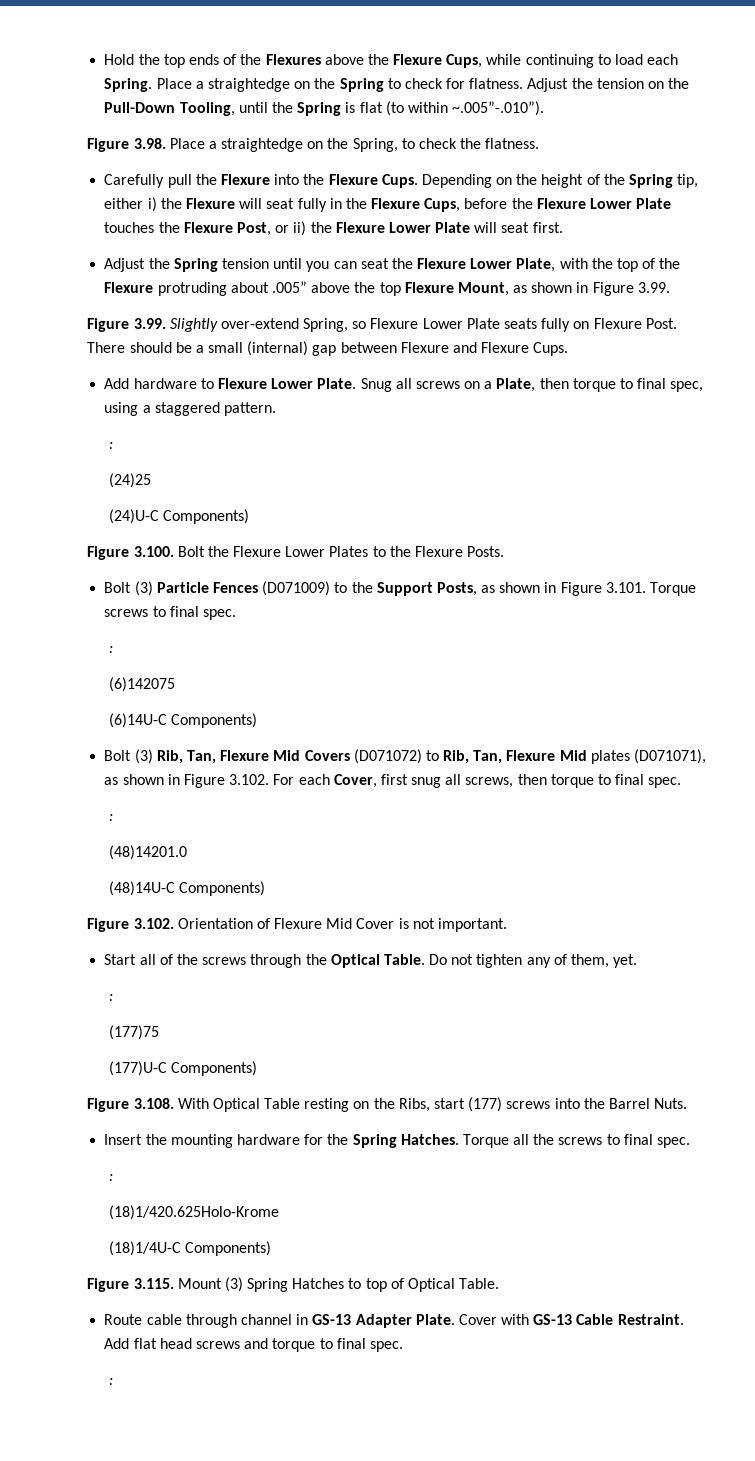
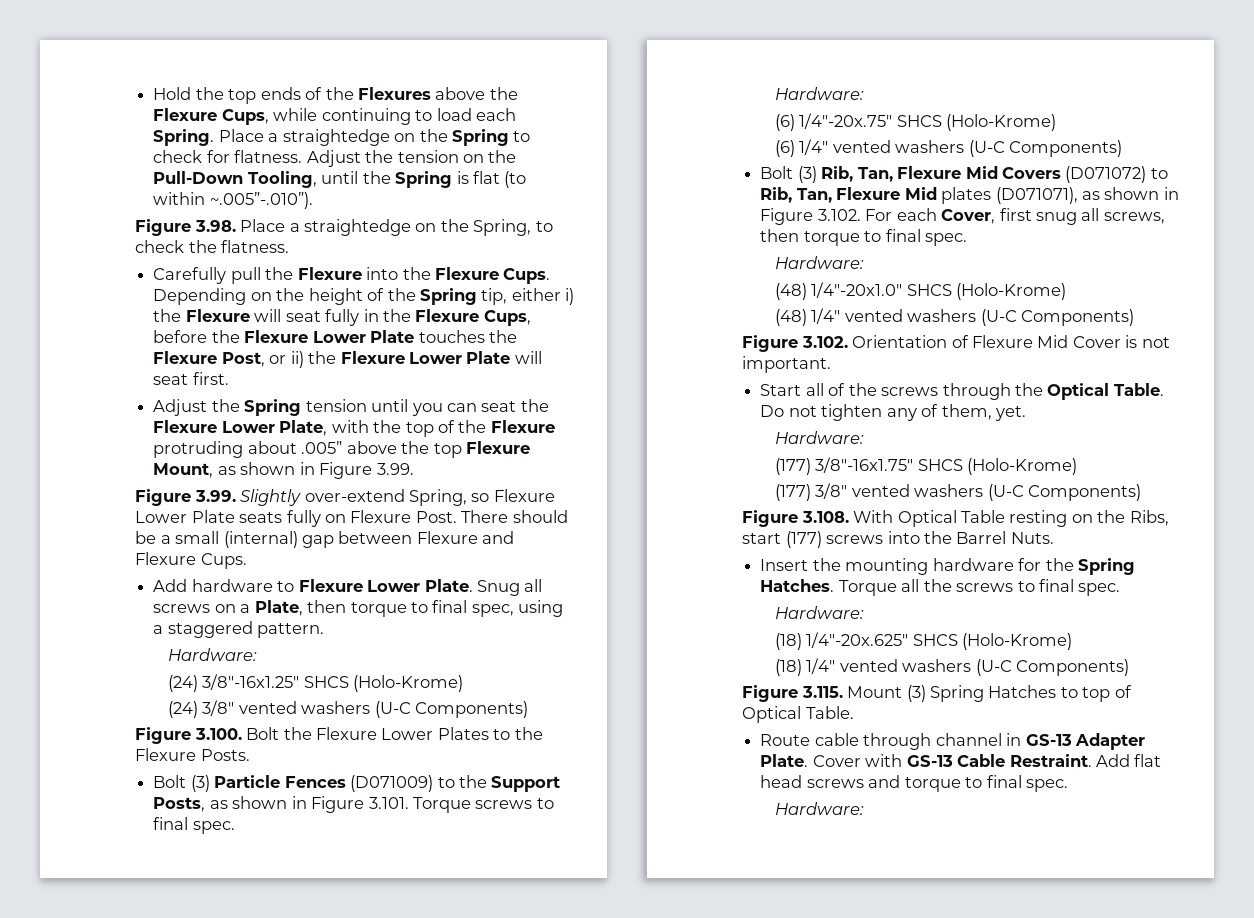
[108,442,113,449] [108,473,151,488] [108,509,159,524] : // (24)25 // (24)U-C -> [167,648,257,661] [167,674,464,692] [167,700,411,718] Hardware: // (24) 3/8"-16x1.25" SHCS (Holo-Krome) // (24) 3/8" vented washers (U-C
[108,646,113,653] [108,677,175,692] [108,713,167,728] : // (6)142075 // (6)14U-C -> [774,87,864,100] [774,113,1057,131] [774,139,1005,157] Hardware: // (6) 1/4"-20x.75" SHCS (Holo-Krome) // (6) 1/4" vented washers (U-C
[108,814,113,821] [108,845,187,860] [108,881,175,896] : // (48)14201.0 // (48)14U-C -> [774,256,864,269] [774,282,1067,300] [774,308,1017,326] Hardware: // (48) 1/4"-20x1.0" SHCS (Holo-Krome) // (48) 1/4" vented washers (U-C
[108,994,113,1001] [108,1025,159,1040] [108,1061,167,1076] : // (177)75 // (177)U-C -> [774,431,864,444] [774,457,1078,475] [774,483,1024,501] Hardware: // (177) 3/8"-16x1.75" SHCS (Holo-Krome) // (177) 3/8" vented washers (U-C
[108,1174,113,1181] [108,1205,279,1220] [108,1241,181,1256] : // (18)1/420.625Holo-Krome // (18)1/4U-C -> [774,606,864,619] [774,632,1073,650] [774,658,1012,676] Hardware: // (18) 1/4"-20x.625" SHCS (Holo-Krome) // (18) 1/4" vented washers (U-C
[108,1378,113,1385] : -> [774,802,864,815] Hardware:

